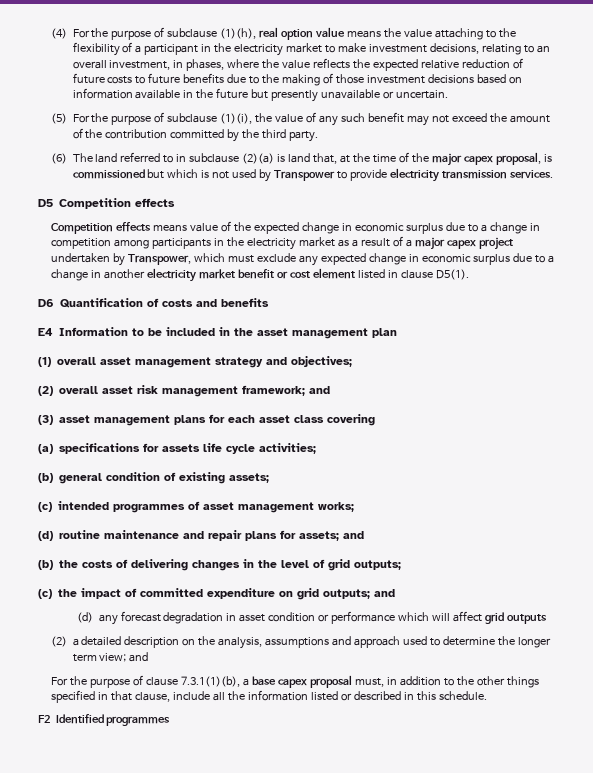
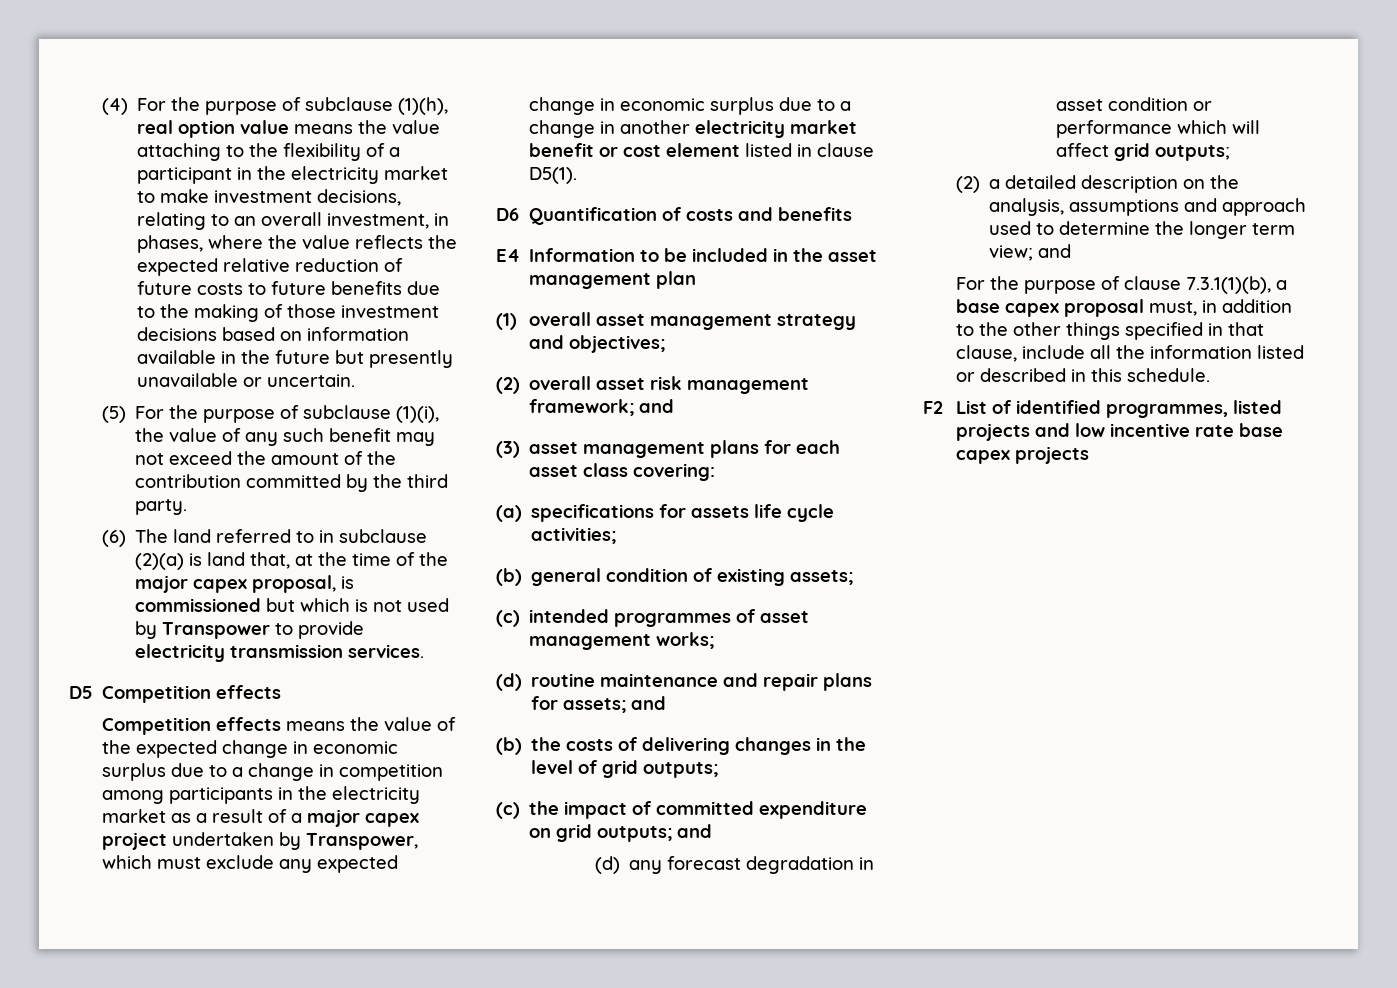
(187, 228) none -> [349,717,379,731] the
[326,414,375,426] covering -> [633,463,716,481] covering:
[507,614,548,624] outputs -> [1154,145,1230,161] outputs;
[55,714,171,726] Identified programmes -> [955,400,1282,418] [955,423,1283,441] [955,446,1089,464] List of identified programmes, listed projects and low incentive rate base capex projects

